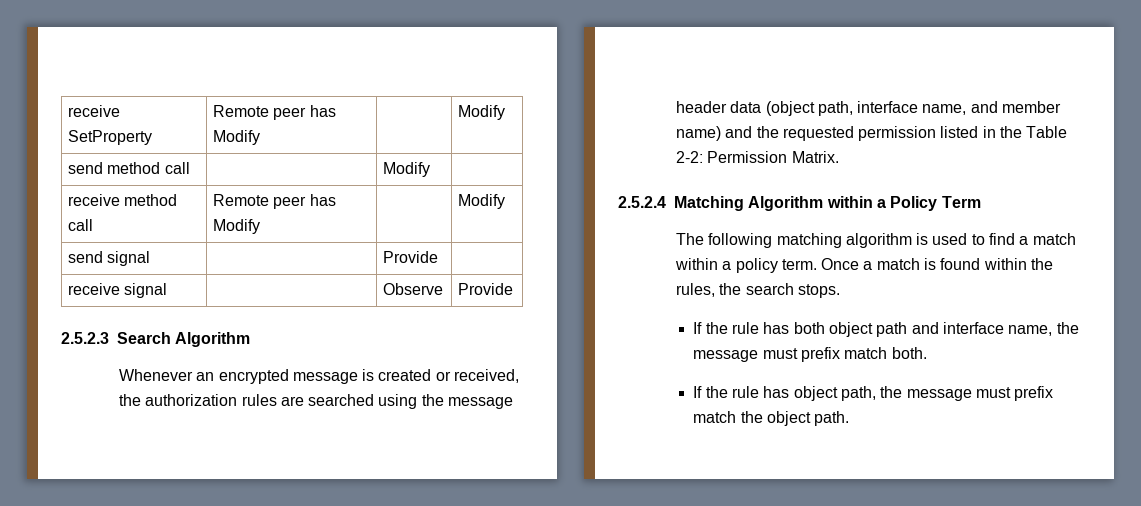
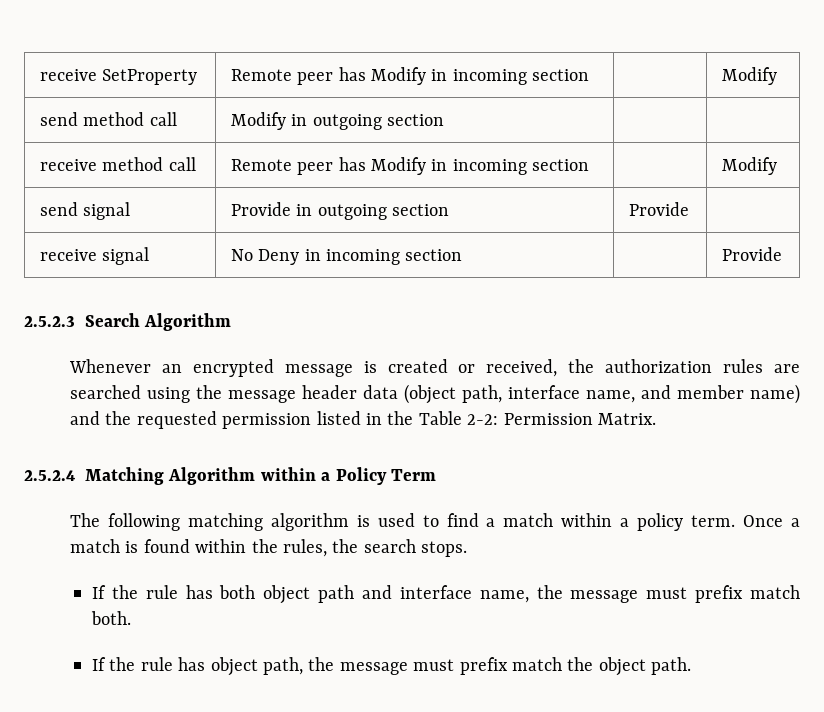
(261, 137) none -> [431,69,590,85] in incoming section
[383,162,431,177] | Modify -> [230,112,445,130] Modify in outgoing section |
(261, 226) none -> [431,159,590,175] in incoming section
(151, 258) none -> [230,202,450,220] Provide in outgoing section
[383,283,444,295] | Observe -> [230,249,463,265] No Deny in incoming section |

